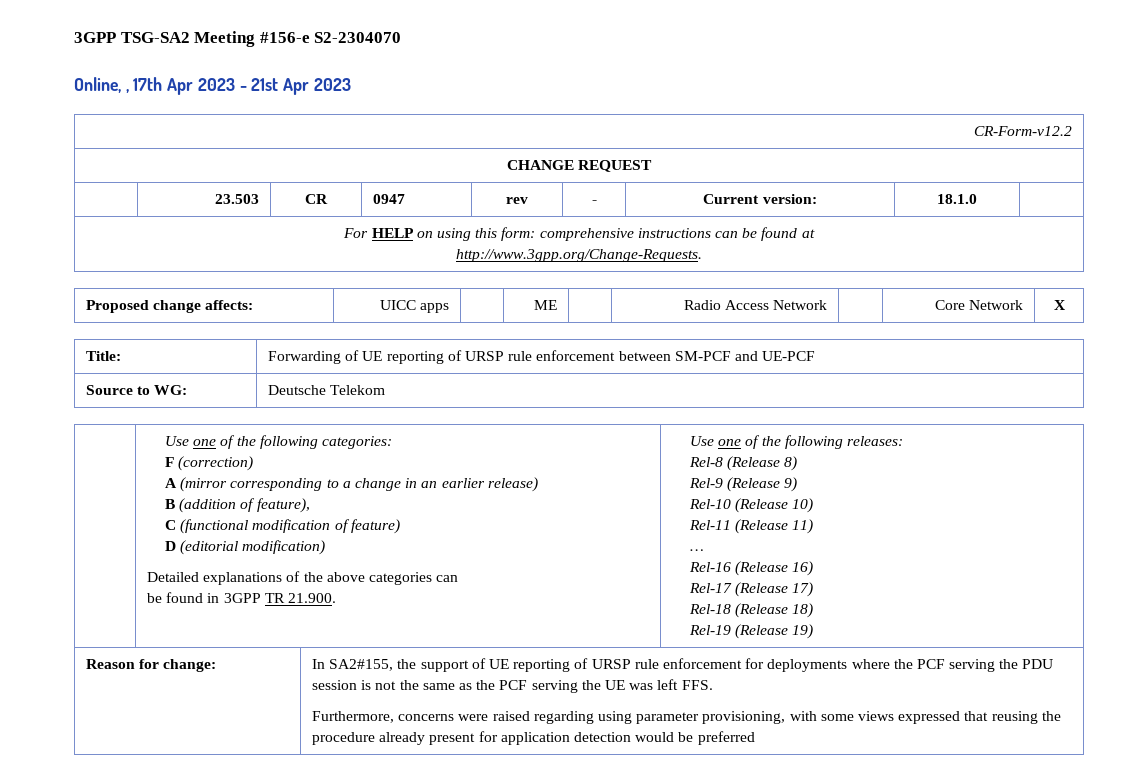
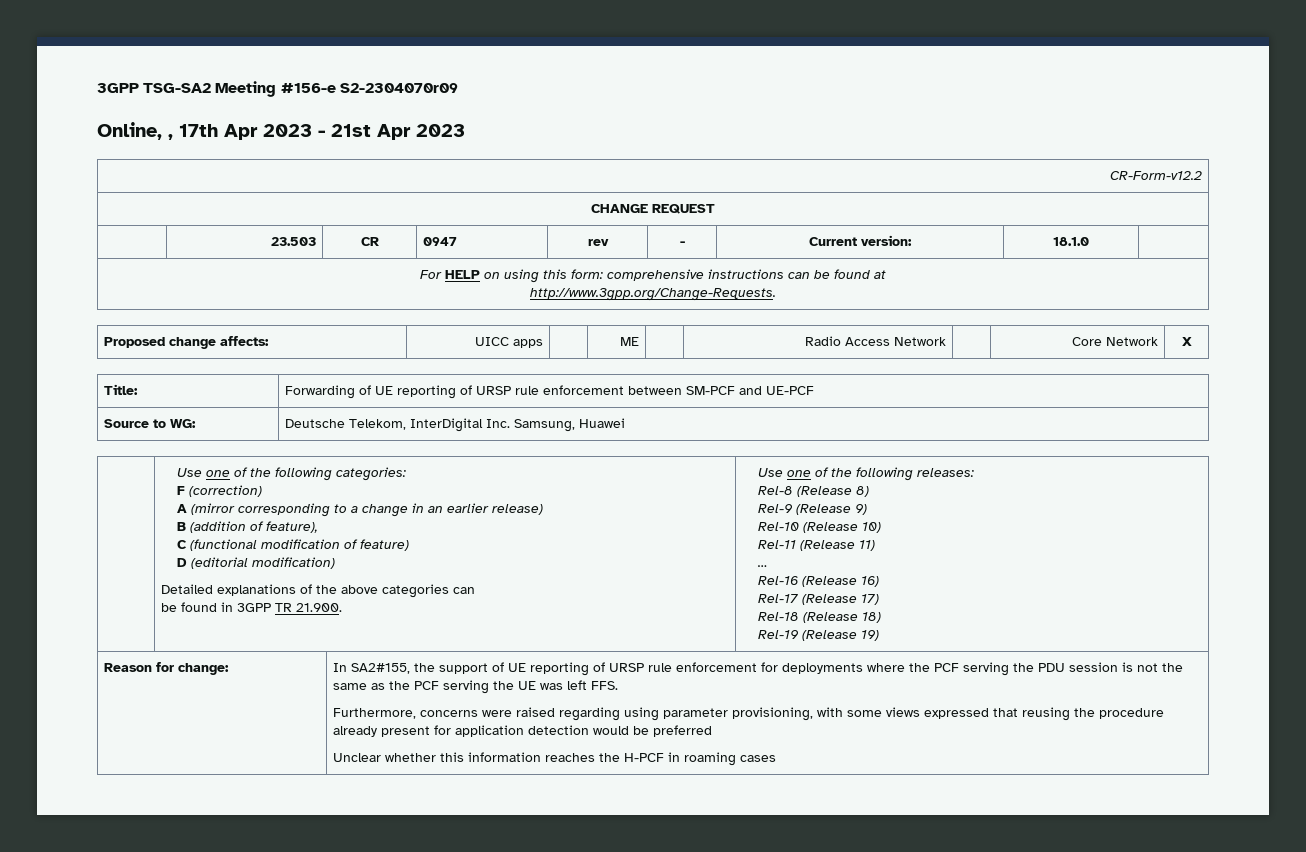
[314,32,402,43] S2-2304070 -> [339,83,458,93] S2-2304070r09
[330,385,386,395] Telekom -> [349,418,626,432] Telekom, InterDigital Inc. Samsung, Huawei
(755, 738) none -> [333,752,777,766] // Unclear whether this information reaches the H-PCF in roaming cases

